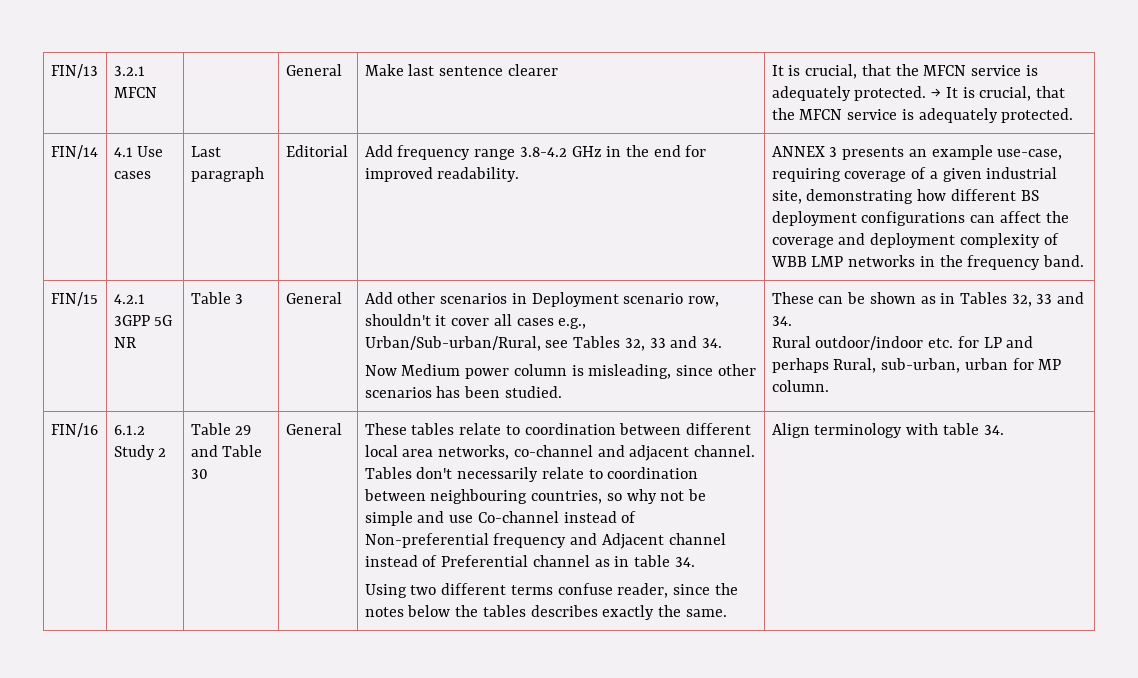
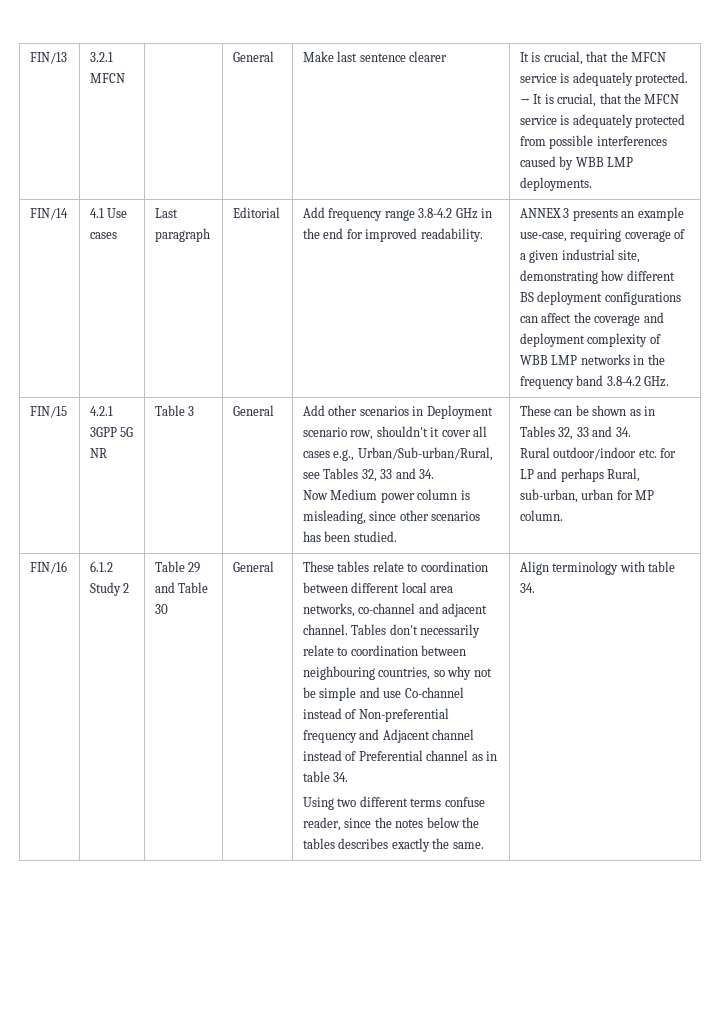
[1001,108,1074,123] protected. -> [635,114,686,128] [520,135,667,149] [520,156,634,170] [520,177,593,191] protected from possible interferences caused by WBB LMP deployments.
[1042,255,1084,267] band. -> [576,375,670,387] band 3.8-4.2 GHz.

